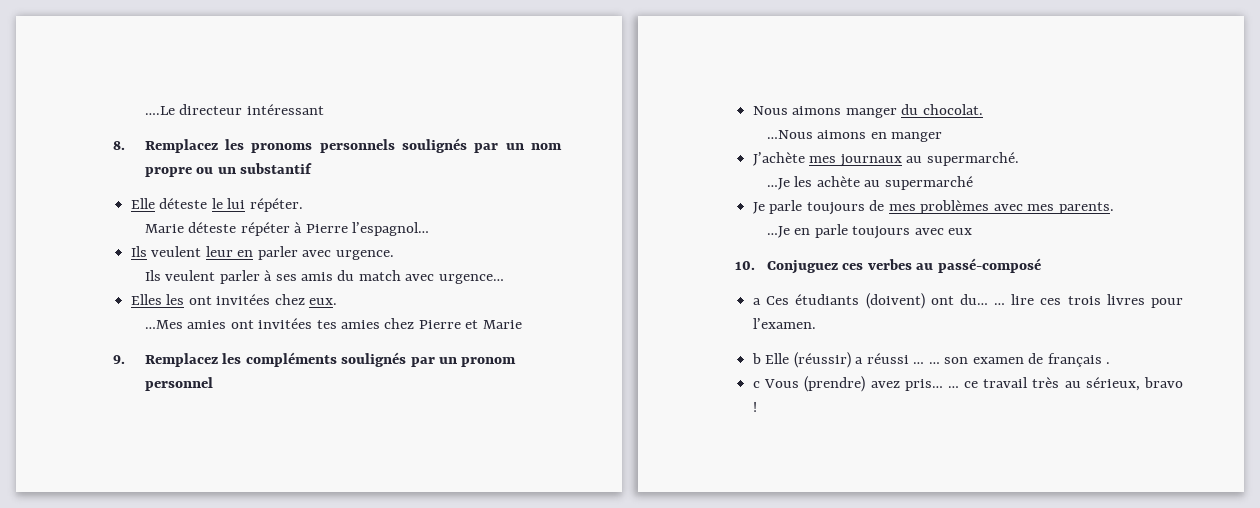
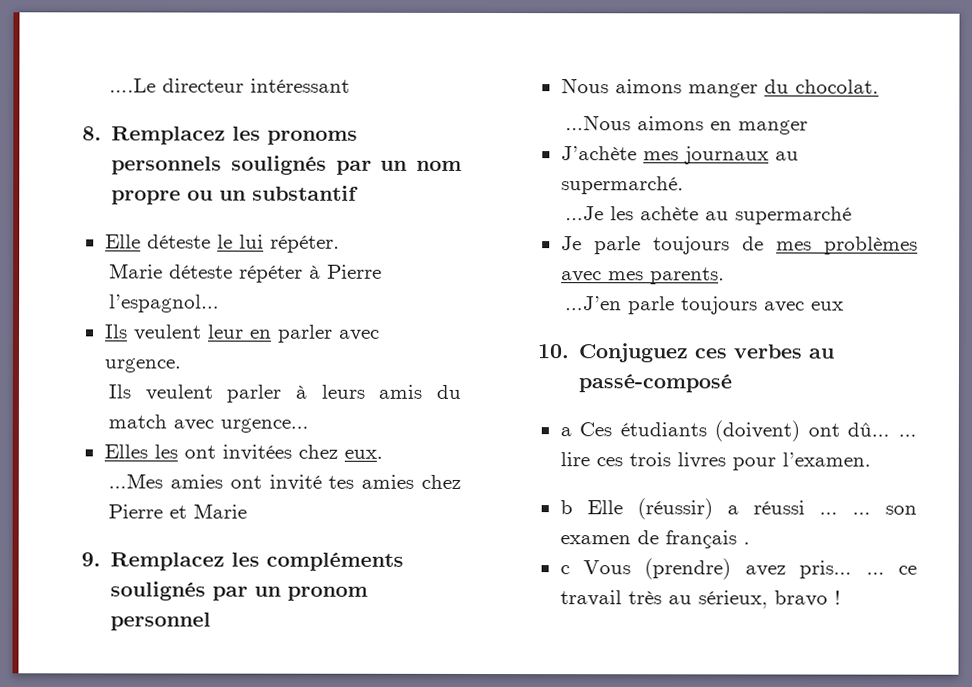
[275,274,297,281] ses -> [320,384,365,399] leurs
[258,318,313,329] invitées -> [268,474,322,491] invité
[766,226,811,238] …Je en -> [565,296,623,311] …J’en
[959,294,988,305] du… -> [847,422,891,437] dû…

